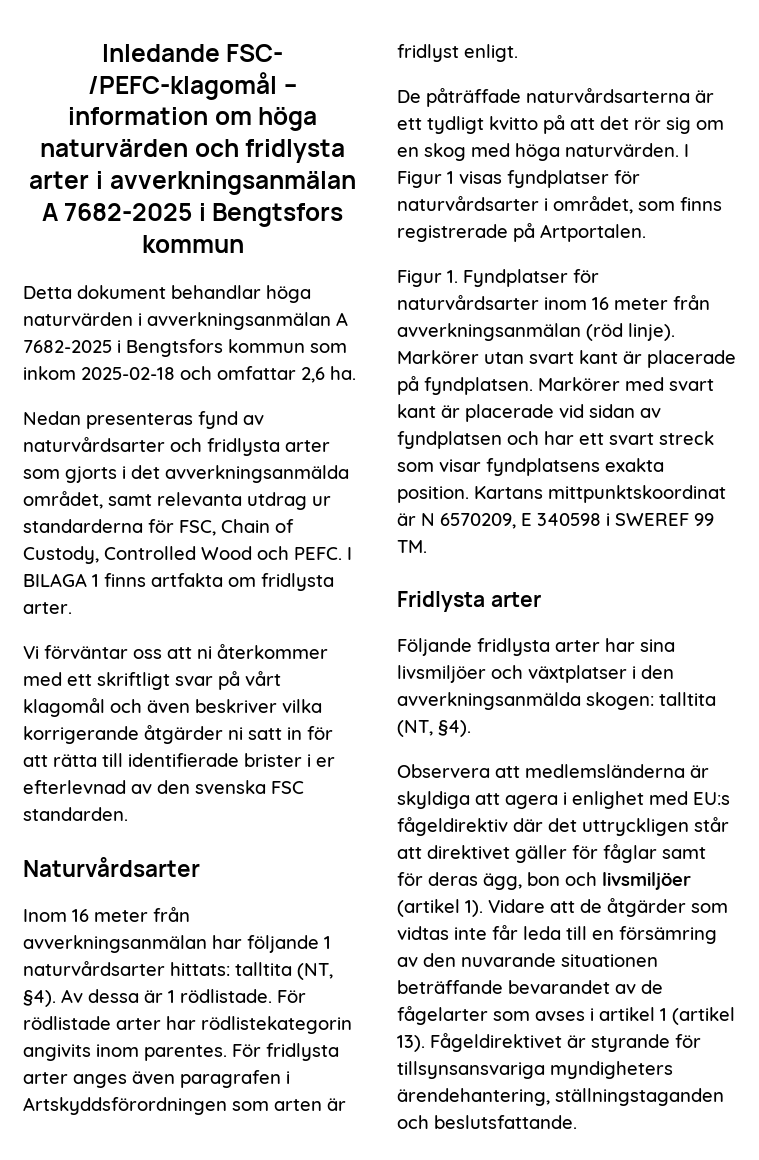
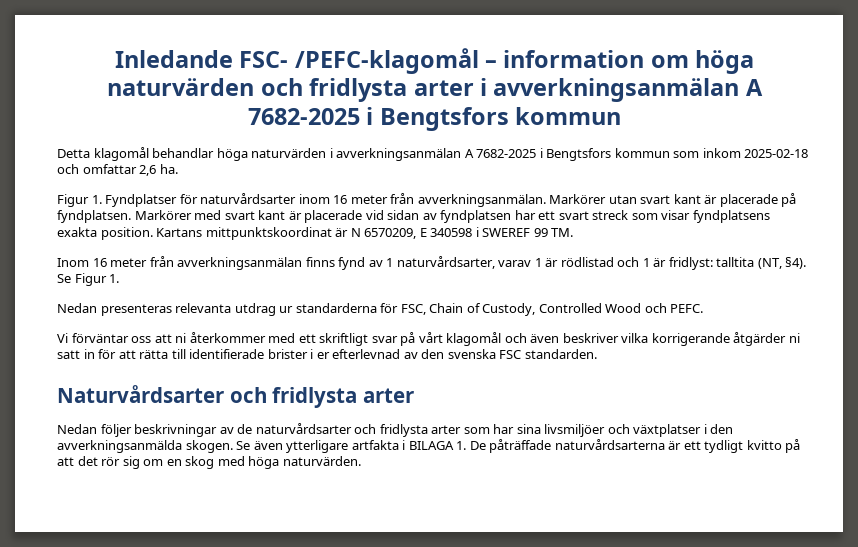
[77,285,166,299] dokument -> [93,147,149,161] klagomål
[23,411,264,429] [23,437,330,456] [23,465,349,483] [23,491,152,509] Nedan presenteras fynd av naturvårdsarter och fridlysta arter som gjorts i det avverkningsanmälda området, samt -> [57,193,797,207] [57,210,770,223] [57,227,574,240] [57,256,807,270] [57,273,120,286] [57,303,172,316] Figur 1. Fyndplatser för naturvårdsarter inom 16 meter från avverkningsanmälan. Markörer utan svart kant är placerade på fyndplatsen. Markörer med svart kant är placerade vid sidan av fyndplatsen har ett svart streck som visar fyndplatsens exakta position. Kartans mittpunktskoordinat är N 6570209, E 340598 i SWEREF 99 TM. // Inom 16 meter från avverkningsanmälan finns fynd av 1 naturvårdsarter, varav 1 är rödlistad och 1 är fridlyst: talltita (NT, §4). Se Figur 1. // Nedan presenteras
[347,547,352,560] [23,573,334,591] [23,602,72,614] I BILAGA 1 finns artfakta om fridlysta arter. -> (704, 308) none
[23,907,190,922] [23,935,331,953] [23,961,333,980] [23,989,306,1007] [23,1016,352,1034] [23,1043,339,1061] [23,1070,290,1088] [23,1097,346,1115] [397,44,518,62] // Inom 16 meter från avverkningsanmälan har följande 1 naturvårdsarter hittats: talltita (NT, §4). Av dessa är 1 rödlistade. För rödlistade arter har rödlistekategorin angivits inom parentes. För fridlysta arter anges även paragrafen i Artskyddsförordningen som arten är fridlyst enligt. // -> [229,387,414,408] [57,423,734,437] [57,440,467,453] och fridlysta arter // Nedan följer beskrivningar av de naturvårdsarter och fridlysta arter som har sina livsmiljöer och växtplatser i den avverkningsanmälda skogen. Se även ytterligare artfakta i BILAGA 1.
[684,144,689,157] [397,170,640,188] [397,196,722,214] [397,223,646,242] [397,269,599,287] [397,295,710,310] [397,323,675,341] [397,350,736,368] [397,376,714,395] [397,404,661,422] [397,431,714,449] [397,458,664,476] [397,485,726,503] [397,513,714,529] [397,540,427,553] [397,591,541,612] [397,638,675,656] [397,665,674,683] [397,692,716,710] [397,720,471,737] [397,764,709,778] [397,791,730,809] [397,817,729,836] [397,844,706,863] [397,872,691,890] [397,898,728,917] [397,925,717,944] [397,953,658,967] [397,980,663,994] [397,1006,735,1025] [397,1033,701,1052] [397,1061,673,1079] [397,1088,724,1106] [397,1115,577,1129] I Figur 1 visas fyndplatser för naturvårdsarter i området, som finns registrerade på Artportalen. // Figur 1. Fyndplatser för naturvårdsarter inom 16 meter från avverkningsanmälan (röd linje). Markörer utan svart kant är placerade på fyndplatsen. Markörer med svart kant är placerade vid sidan av fyndplatsen och har ett svart streck som visar fyndplatsens exakta position. Kartans mittpunktskoordinat är N 6570209, E 340598 i SWEREF 99 TM. // Fridlysta arter // Följande fridlysta arter har sina livsmiljöer och växtplatser i den avverkningsanmälda skogen: talltita (NT, §4). // Observera att medlemsländerna är skyldiga att agera i enlighet med EU:s fågeldirektiv där det uttryckligen står att direktivet gäller för fåglar samt för deras ägg, bon och livsmiljöer (artikel 1). Vidare att de åtgärder som vidtas inte får leda till en försämring av den nuvarande situationen beträffande bevarandet av de fågelarter som avses i artikel 1 (artikel 13). Fågeldirektivet är styrande för tillsynsansvariga myndigheters ärendehantering, ställningstaganden och beslutsfattande. -> (361, 461) none

